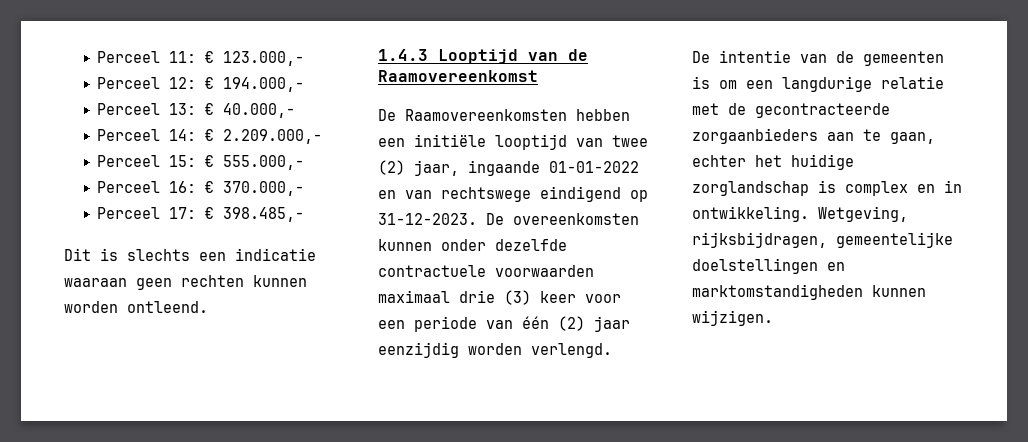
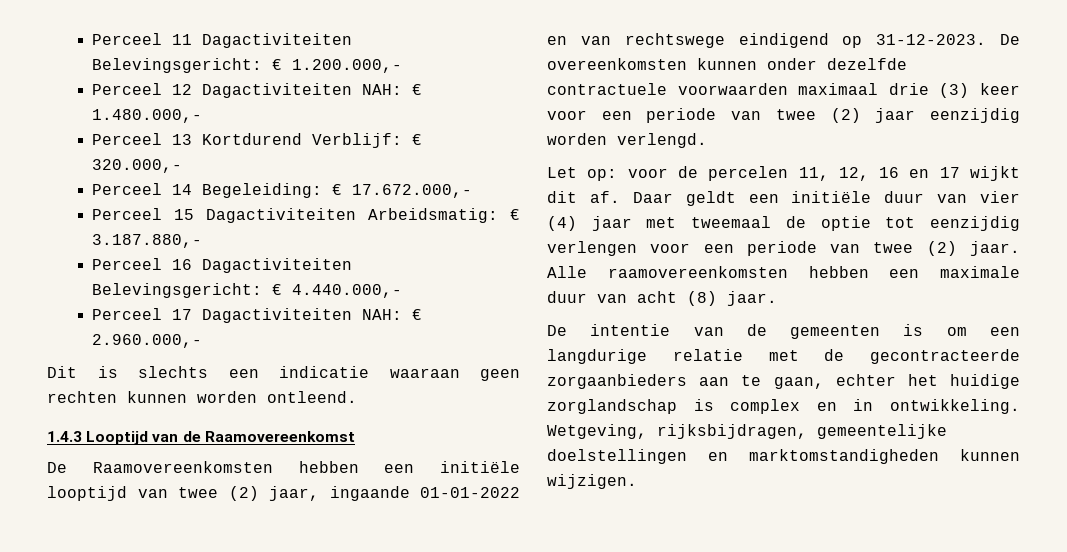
[97,51,305,66] [97,77,305,92] [97,103,296,118] [97,129,323,144] [97,155,305,170] [97,181,305,196] [97,207,305,222] Perceel 11: € 123.000,- // Perceel 12: € 194.000,- // Perceel 13: € 40.000,- // Perceel 14: € 2.209.000,- // Perceel 15: € 555.000,- // Perceel 16: € 370.000,- // Perceel 17: € 398.485,- -> [92,33,353,48] [92,58,403,73] [92,83,423,98] [92,109,203,123] [92,133,423,148] [92,159,183,173] [92,183,473,198] [92,208,520,223] [92,234,203,248] [92,258,353,273] [92,283,403,298] [92,308,423,323] [92,334,203,348] Perceel 11 Dagactiviteiten Belevingsgericht: € 1.200.000,- // Perceel 12 Dagactiviteiten NAH: € 1.480.000,- // Perceel 13 Kortdurend Verblijf: € 320.000,- // Perceel 14 Begeleiding: € 17.672.000,- // Perceel 15 Dagactiviteiten Arbeidsmatig: € 3.187.880,- // Perceel 16 Dagactiviteiten Belevingsgericht: € 4.440.000,- // Perceel 17 Dagactiviteiten NAH: € 2.960.000,-
[522,316,549,329] één -> [775,109,816,120] twee
(612, 350) none -> [547,166,1020,181] [547,191,1020,206] [547,216,1020,231] [547,241,1020,256] [547,266,1020,278] [547,291,777,306] // Let op: voor de percelen 11, 12, 16 en 17 wijkt dit af. Daar geldt een initiële duur van vier (4) jaar met tweemaal de optie tot eenzijdig verlengen voor een periode van twee (2) jaar. Alle raamovereenkomsten hebben een maximale duur van acht (8) jaar.

